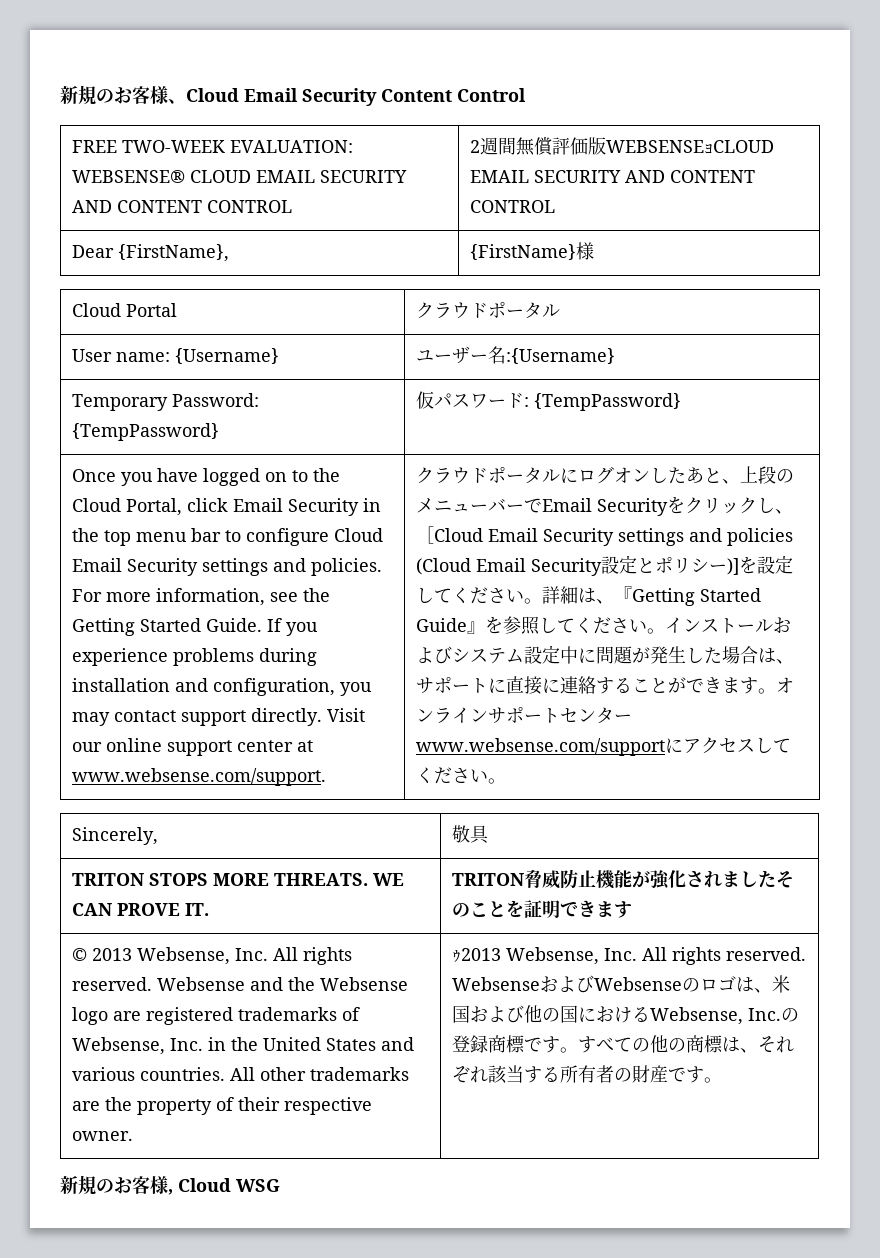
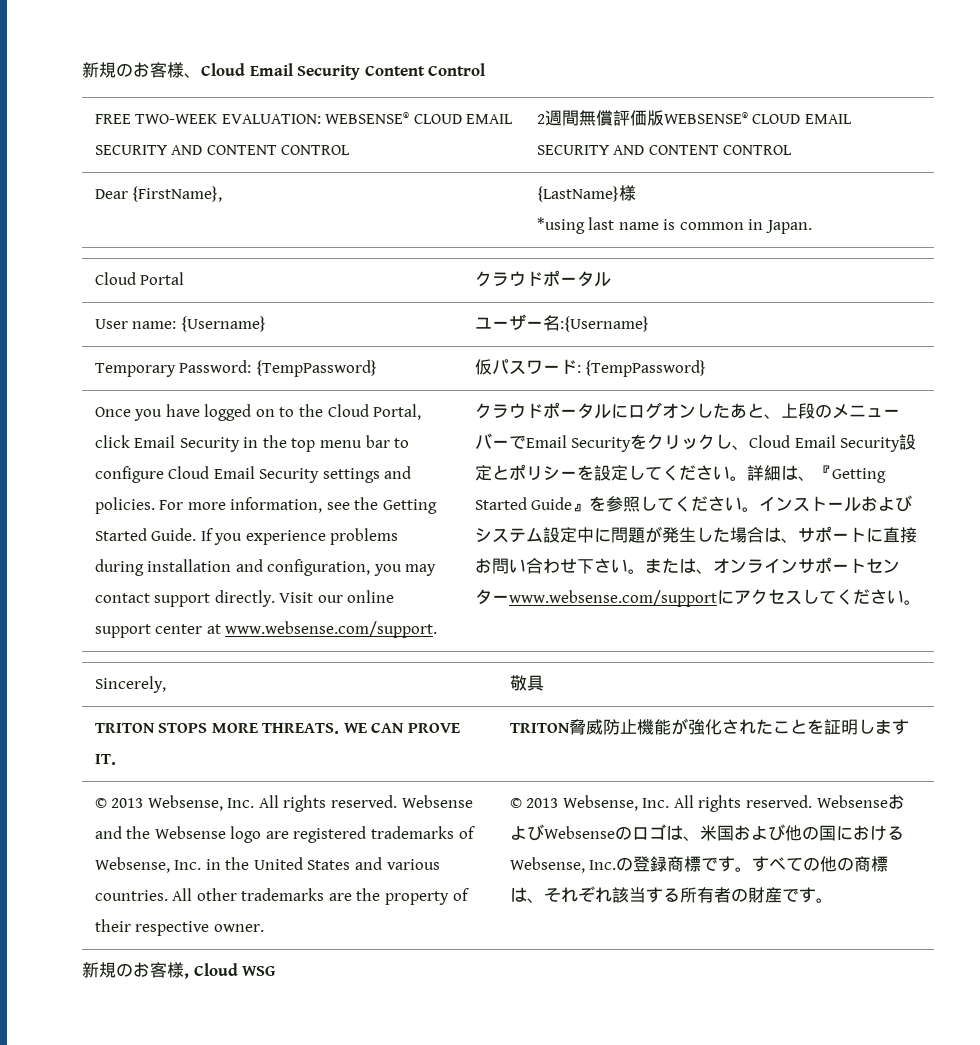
[606,140,714,154] WEBSENSEｮ -> [663,112,748,124] WEBSENSE®
[470,242,595,260] {FirstName}様 -> [536,185,636,202] [536,217,813,234] {LastName}様 // *using last name is common in Japan.
[416,526,794,546] [416,558,603,576] ［Cloud Email Security settings and policies (Cloud Email Security -> [749,435,901,452] Cloud Email Security
[727,558,740,575] )] -> (577, 475) none
[542,676,777,694] に連絡することができます。 -> [474,558,713,574] お問い合わせ下さい。または、
[722,870,795,888] [452,903,471,917] ましたその -> [755,719,773,734] た
[560,900,597,917] でき -> [857,719,875,734] し
[452,949,462,963] ｩ -> [509,798,522,808] ©

